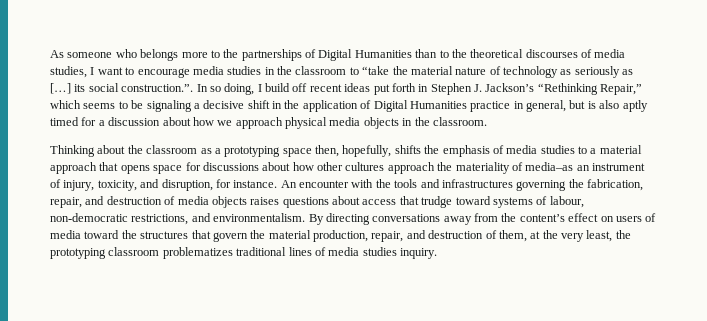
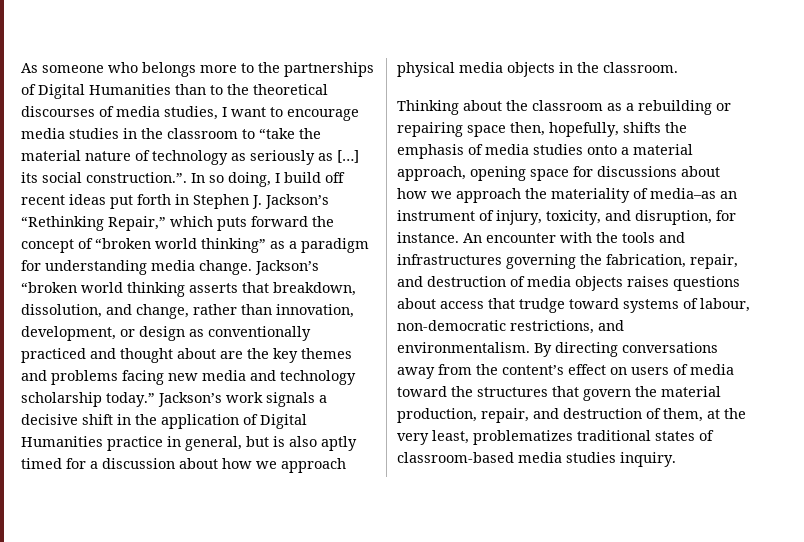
[83,100,192,112] seems to be signaling -> [217,216,334,231] [21,238,369,253] [21,260,319,275] [21,282,356,297] [21,304,354,319] [21,326,311,341] [21,348,352,363] [21,370,356,385] [21,392,315,407] puts forward the concept of “broken world thinking” as a paradigm for understanding media change. Jackson’s “broken world thinking asserts that breakdown, dissolution, and change, rather than innovation, development, or design as conventionally practiced and thought about are the key themes and problems facing new media and technology scholarship today.” Jackson’s work signals
[224,146,281,157] prototyping -> [638,100,731,115] [397,122,463,137] rebuilding or repairing
[578,146,587,154] to -> [587,145,617,155] onto
[50,162,150,174] approach that opens -> [397,166,526,181] approach, opening
[317,162,385,171] other cultures -> [431,191,452,199] we
[615,230,631,239] [50,247,326,259] the prototyping classroom problematizes traditional lines of -> [473,430,714,445] [397,452,514,463] problematizes traditional states of classroom-based

